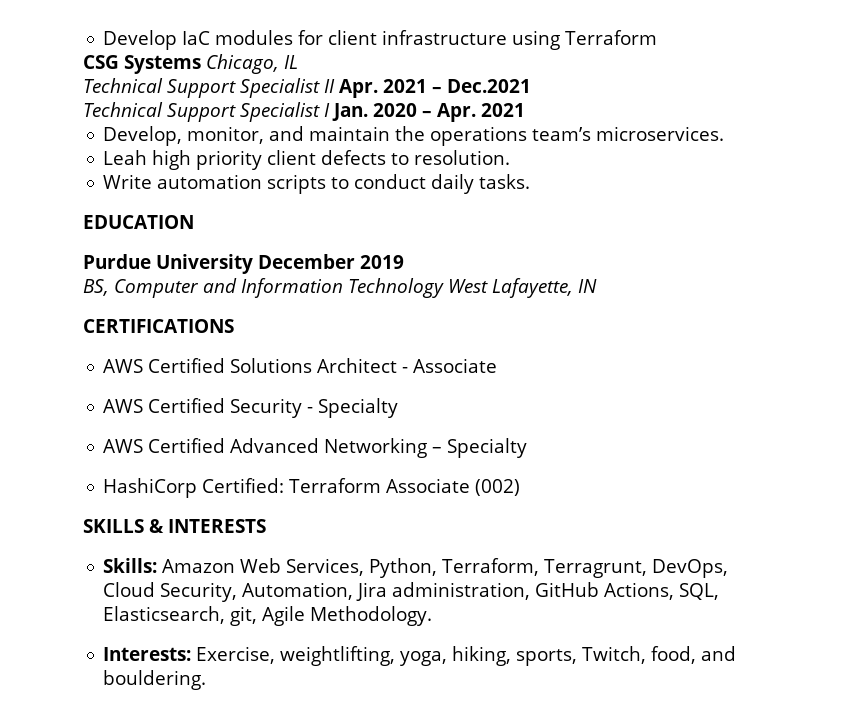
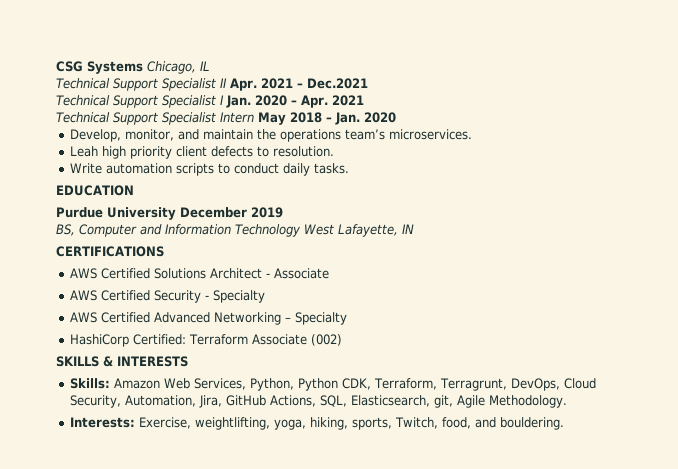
[103,30,658,50] Develop IaC modules for client infrastructure using Terraform // -> (56, 66) none
(525, 110) none -> [56,112,396,125] // Technical Support Specialist Intern May 2018 – Jan. 2020
(438, 568) none -> [298,378,372,391] Python CDK,
[356,582,531,601] Jira administration, -> [199,395,223,408] Jira,

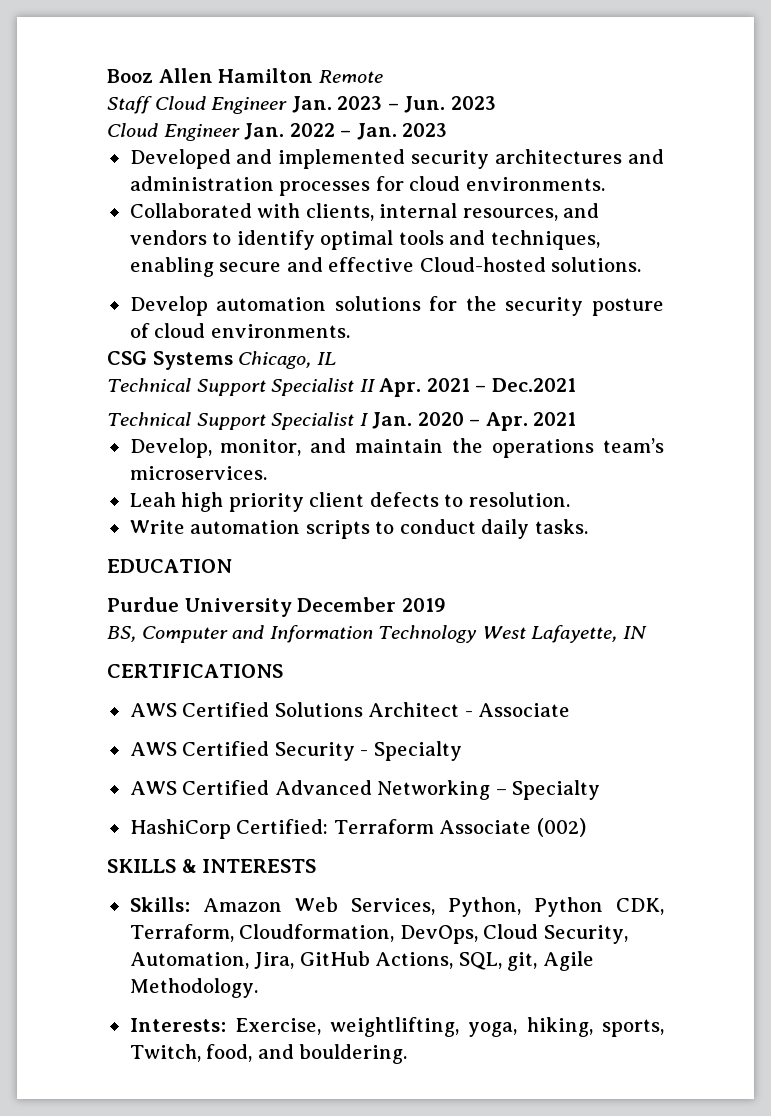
(56, 66) none -> [107,68,383,83] [107,96,496,114] [107,123,448,141] [129,149,665,169] [129,176,605,196] [129,203,600,221] [129,230,600,250] [129,257,642,277] [129,296,664,316] [129,323,350,338] Booz Allen Hamilton Remote // Staff Cloud Engineer Jan. 2023 – Jun. 2023 // Cloud Engineer Jan. 2022 – Jan. 2023 // Developed and implemented security architectures and administration processes for cloud environments. // Collaborated with clients, internal resources, and vendors to identify optimal tools and techniques, enabling secure and effective Cloud-hosted solutions. // Develop automation solutions for the security posture of cloud environments. //
[56,112,396,125] // Technical Support Specialist Intern May 2018 – Jan. 2020 -> (577, 419) none
[440,378,508,391] Terragrunt, -> [239,924,395,942] Cloudformation,
[351,395,431,407] Elasticsearch, -> (502, 961) none

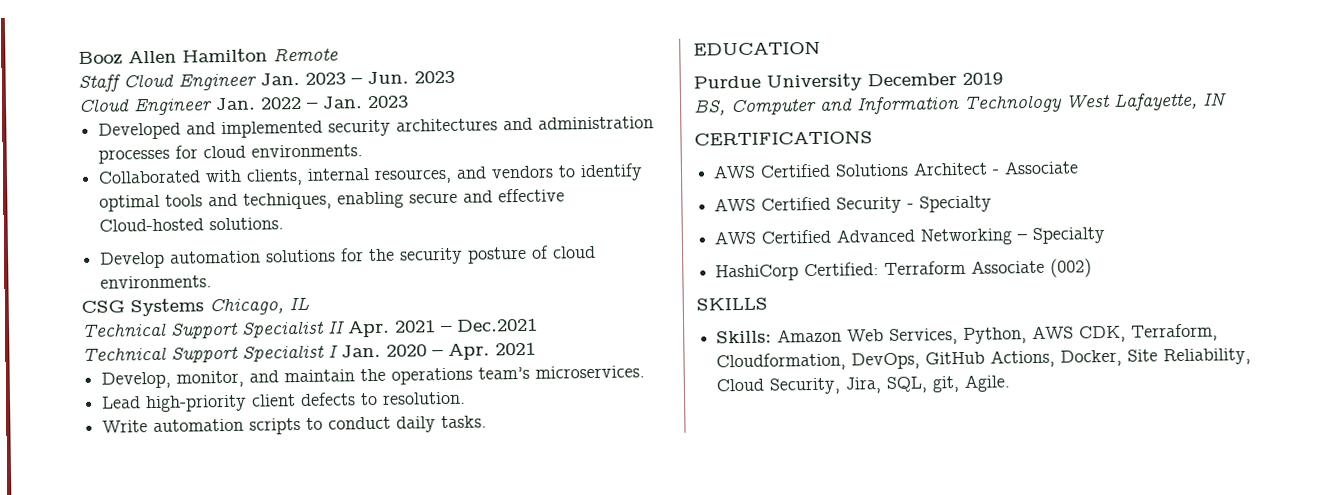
[129,492,304,512] Leah high priority -> [101,394,248,413] Lead high-priority
[181,859,317,873] & INTERESTS -> (768, 304) none
[533,897,603,917] Python -> [1032,325,1075,340] AWS
[483,924,628,944] [129,951,594,971] [129,978,258,998] [129,1017,665,1037] [129,1044,408,1064] Cloud Security, Automation, Jira, GitHub Actions, SQL, git, Agile Methodology. // Interests: Exercise, weightlifting, yoga, hiking, sports, Twitch, food, and bouldering. -> [925,348,1252,368] [716,374,1011,395] GitHub Actions, Docker, Site Reliability, Cloud Security, Jira, SQL, git, Agile.

